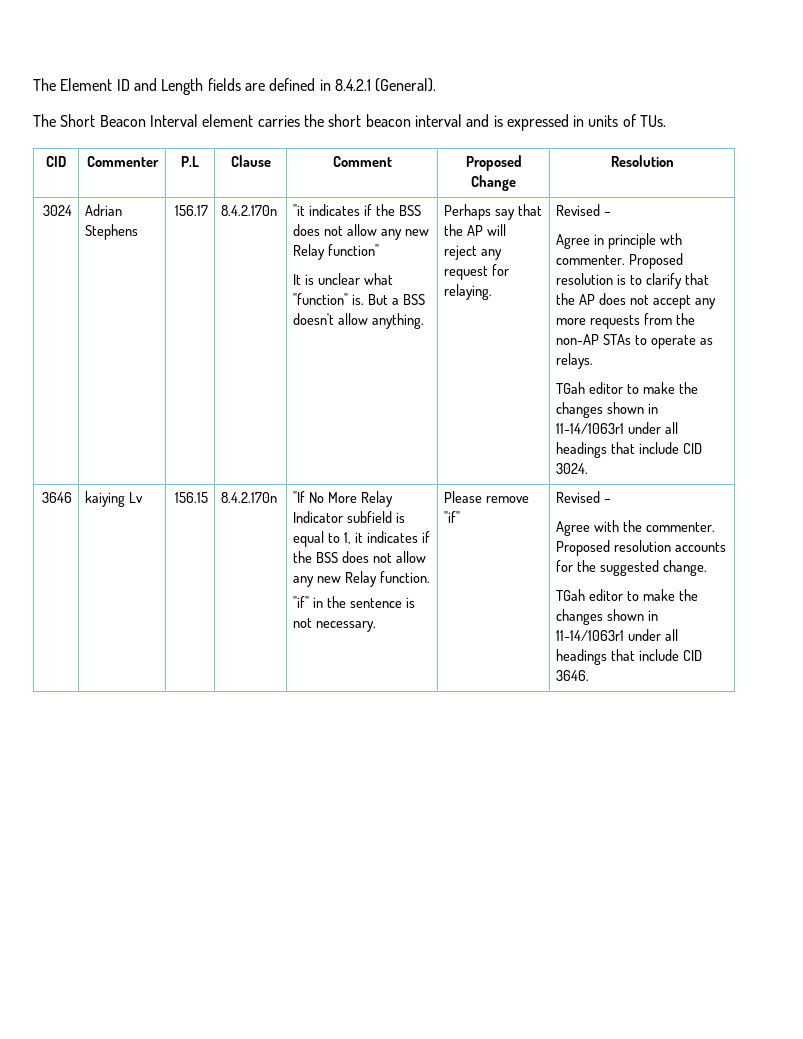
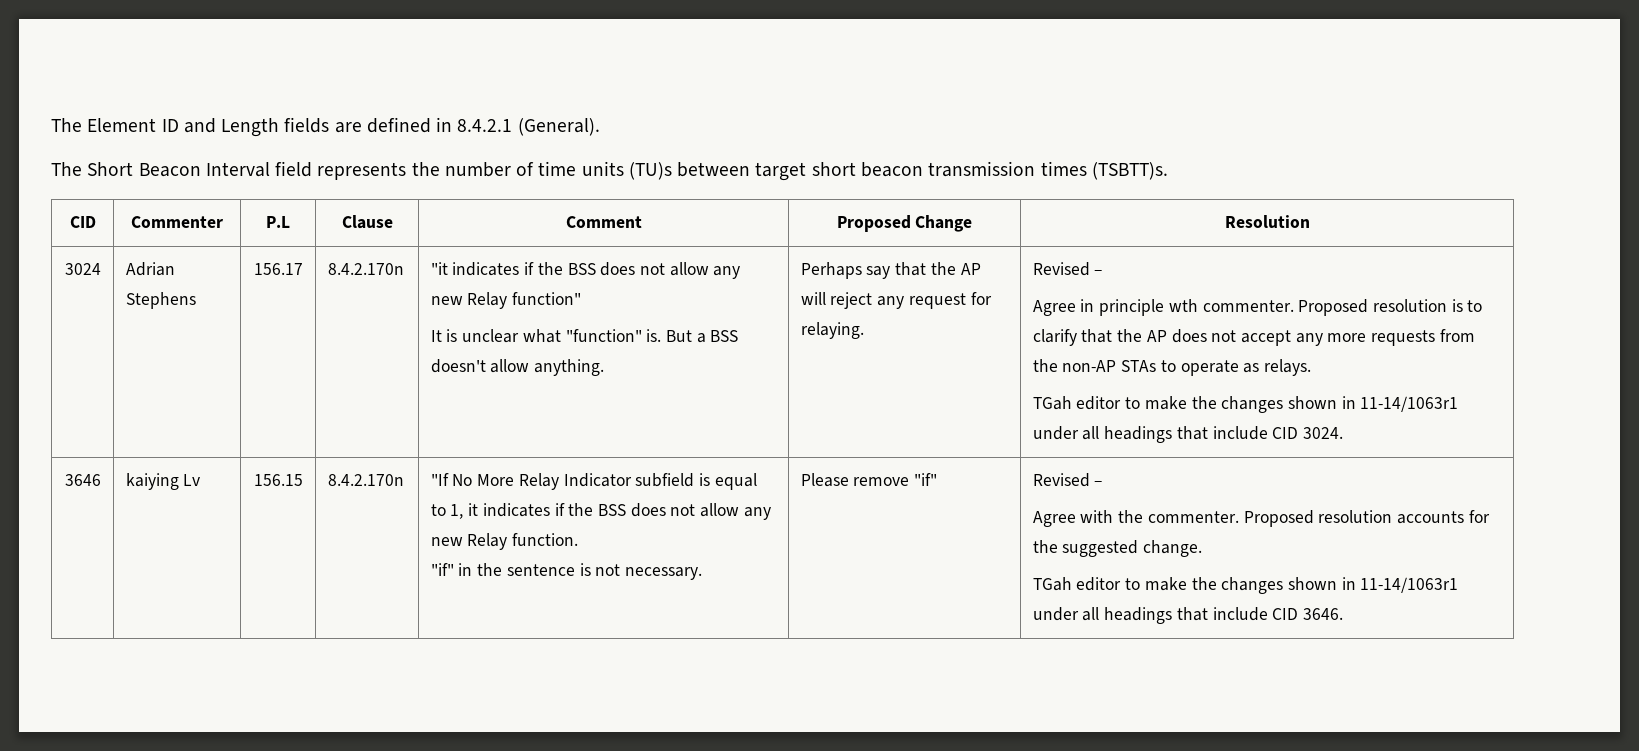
[202,114,667,131] element carries the short beacon interval and is expressed in units of TUs. -> [275,161,1168,181] field represents the number of time units (TU)s between target short beacon transmission times (TSBTT)s.

